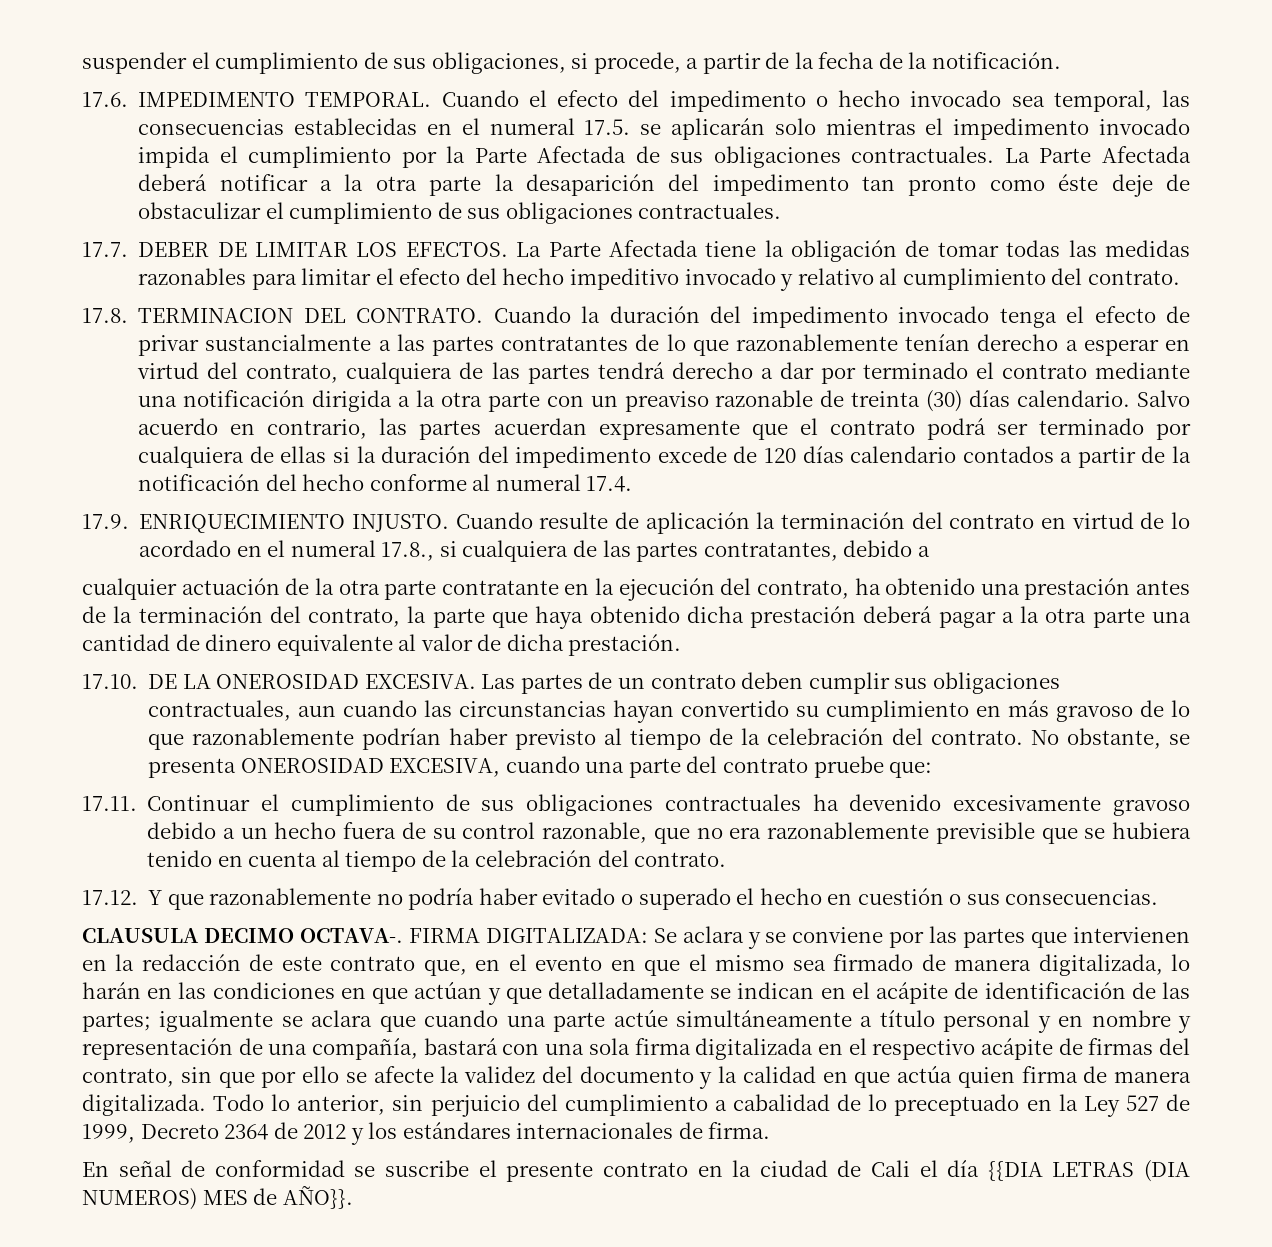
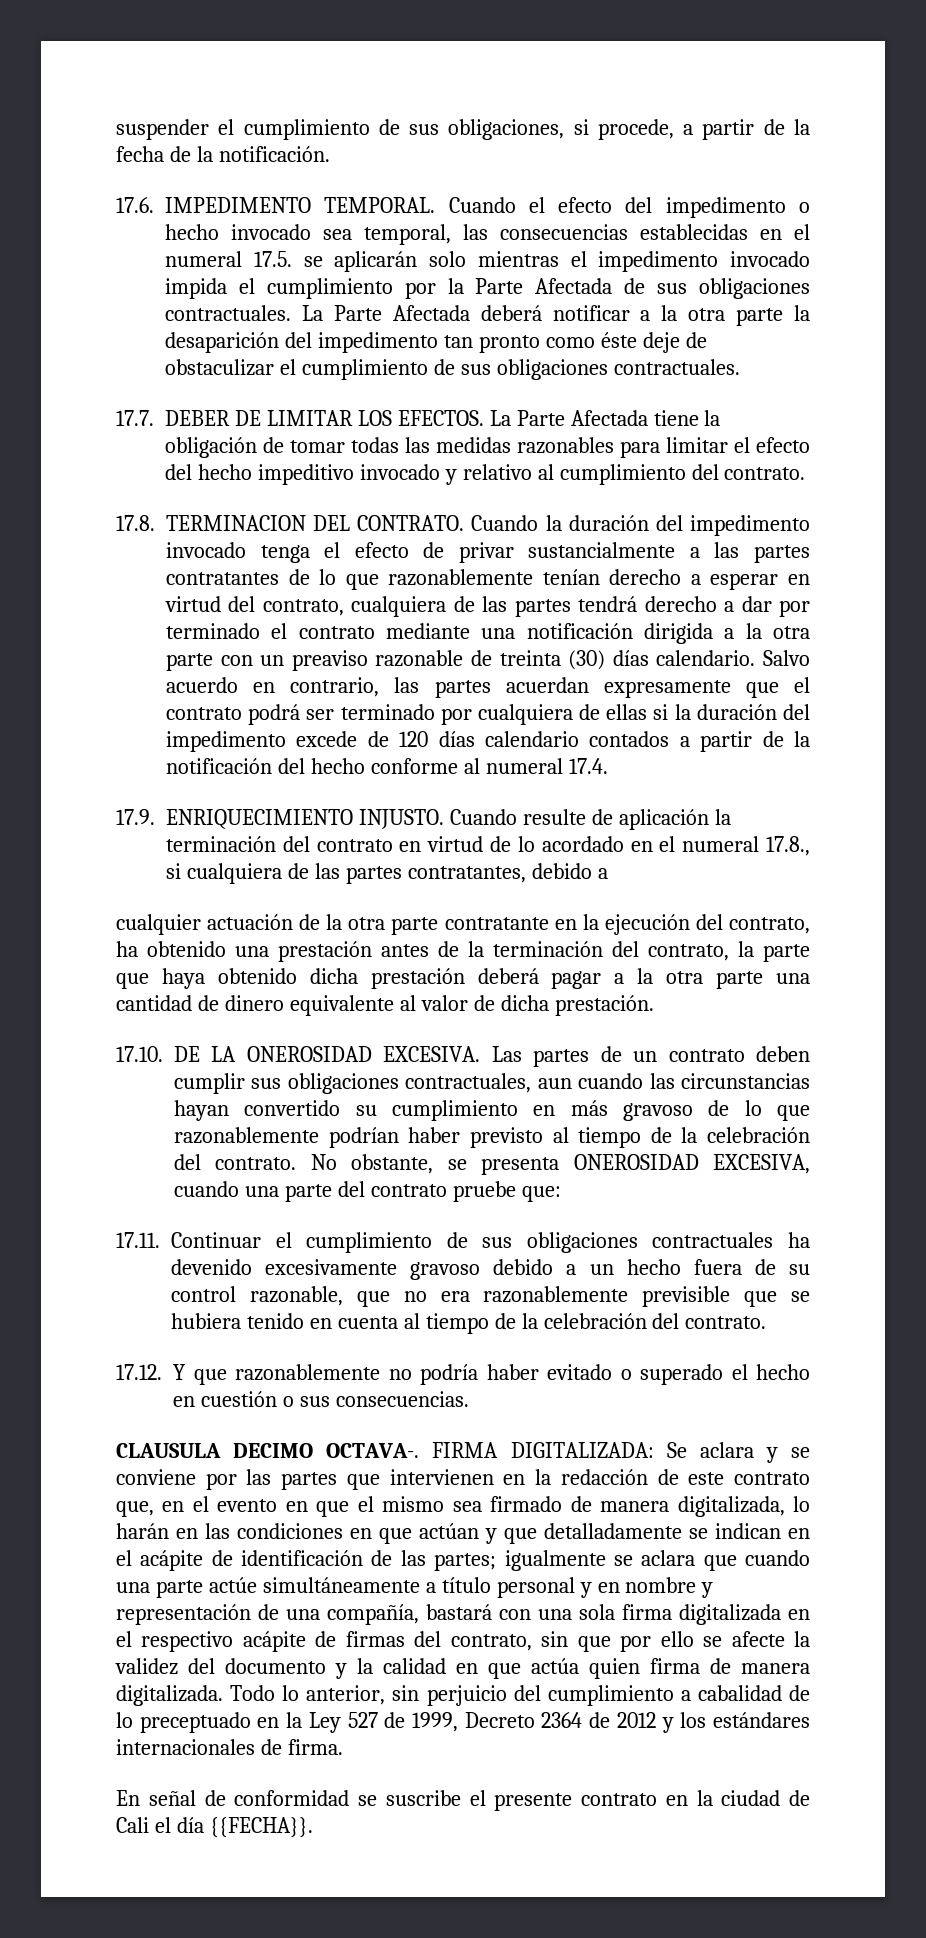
[987,1160,1190,1182] [82,1186,353,1210] {{DIA LETRAS (DIA NUMEROS) MES de AÑO}}. -> [209,1817,313,1838] {{FECHA}}.

